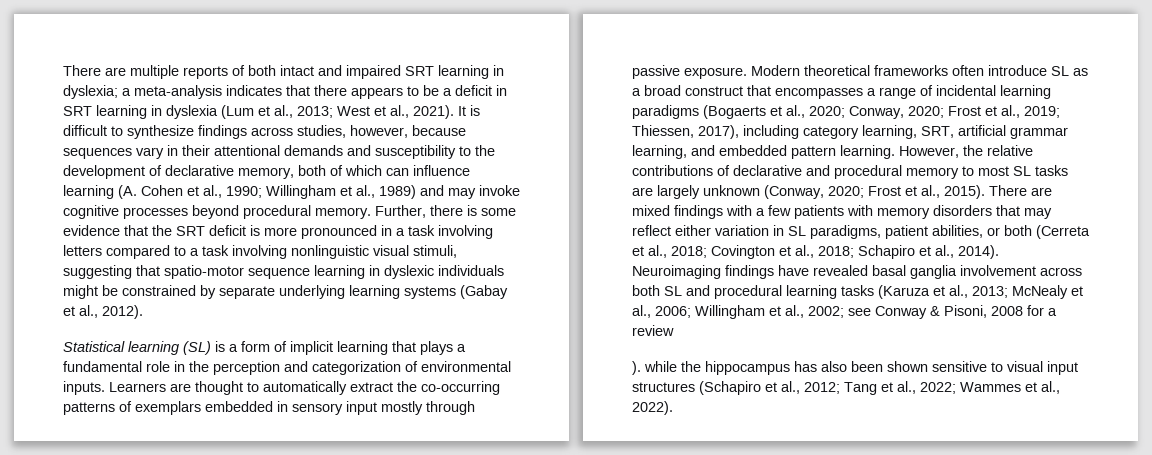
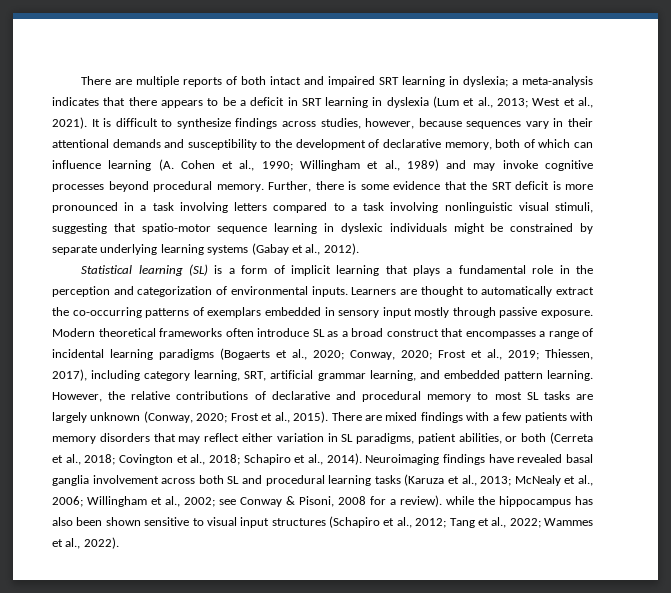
[632,325,674,336] [632,361,641,375] review // ). -> [400,495,442,507] review).

